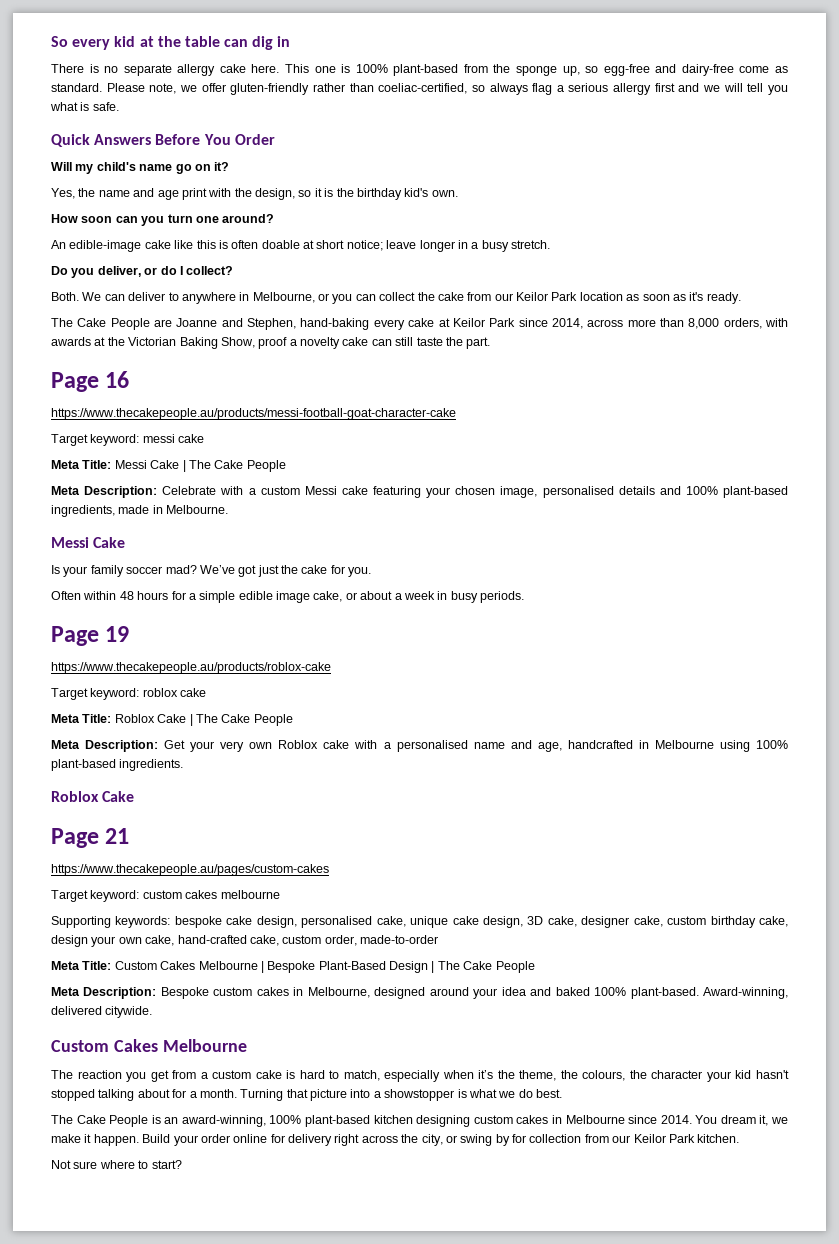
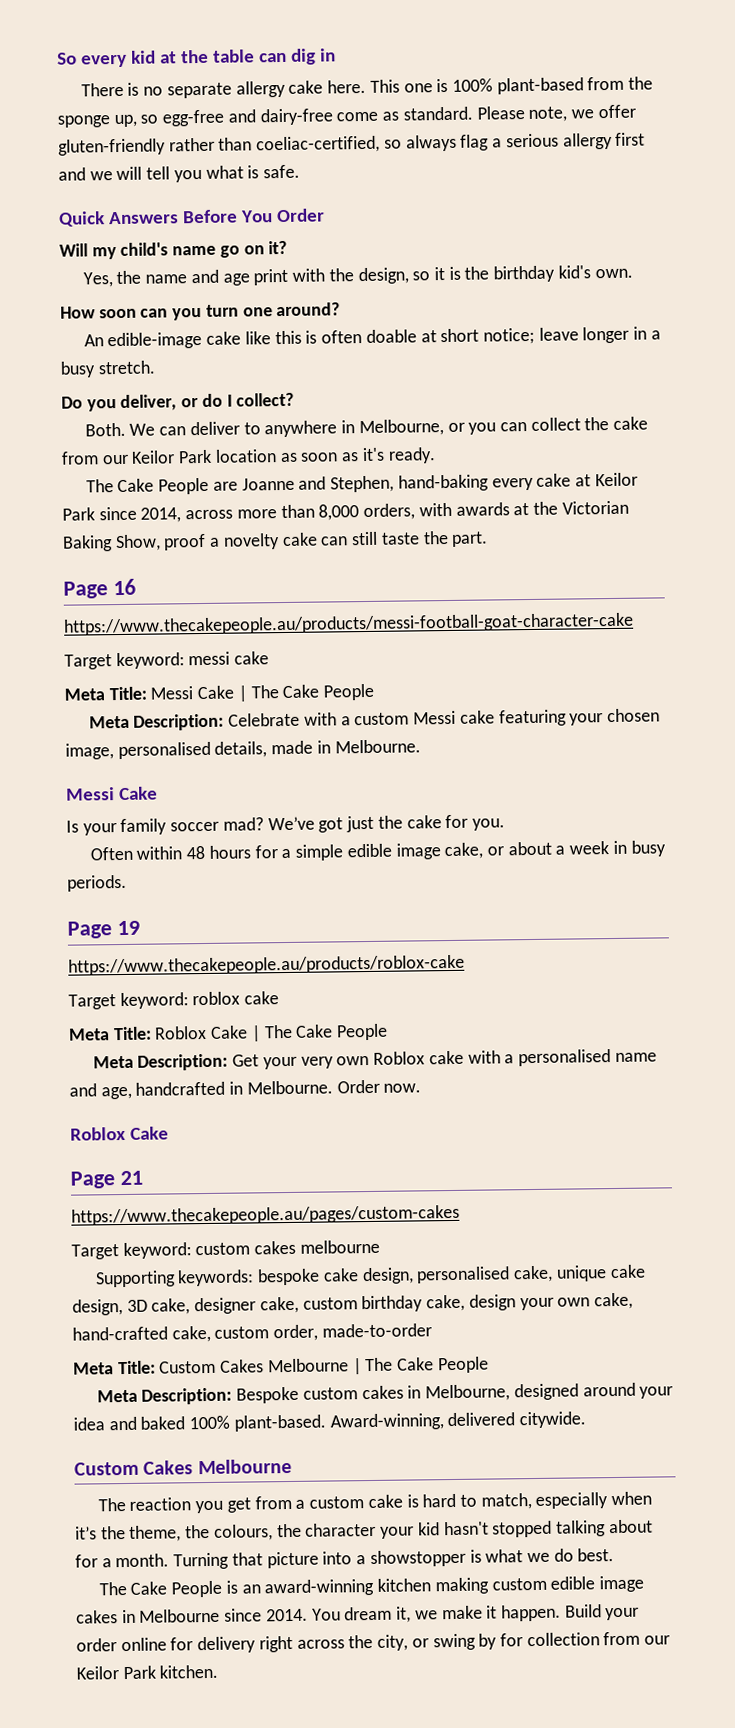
[618,486,788,498] [51,505,115,517] details and 100% plant-based ingredients, -> [214,741,268,758] details,
[654,740,788,752] [51,759,184,771] Melbourne using 100% plant-based ingredients. -> [246,1079,422,1095] Melbourne. Order now.
[267,961,435,973] Bespoke Plant-Based Design | -> (362, 1366) none
[181,1115,513,1127] award-winning, 100% plant-based kitchen designing custom -> [264,1575,644,1597] award-winning kitchen making custom edible image
[51,1160,182,1169] // Not sure where to start? -> (219, 1671) none

